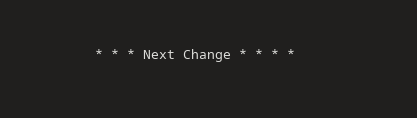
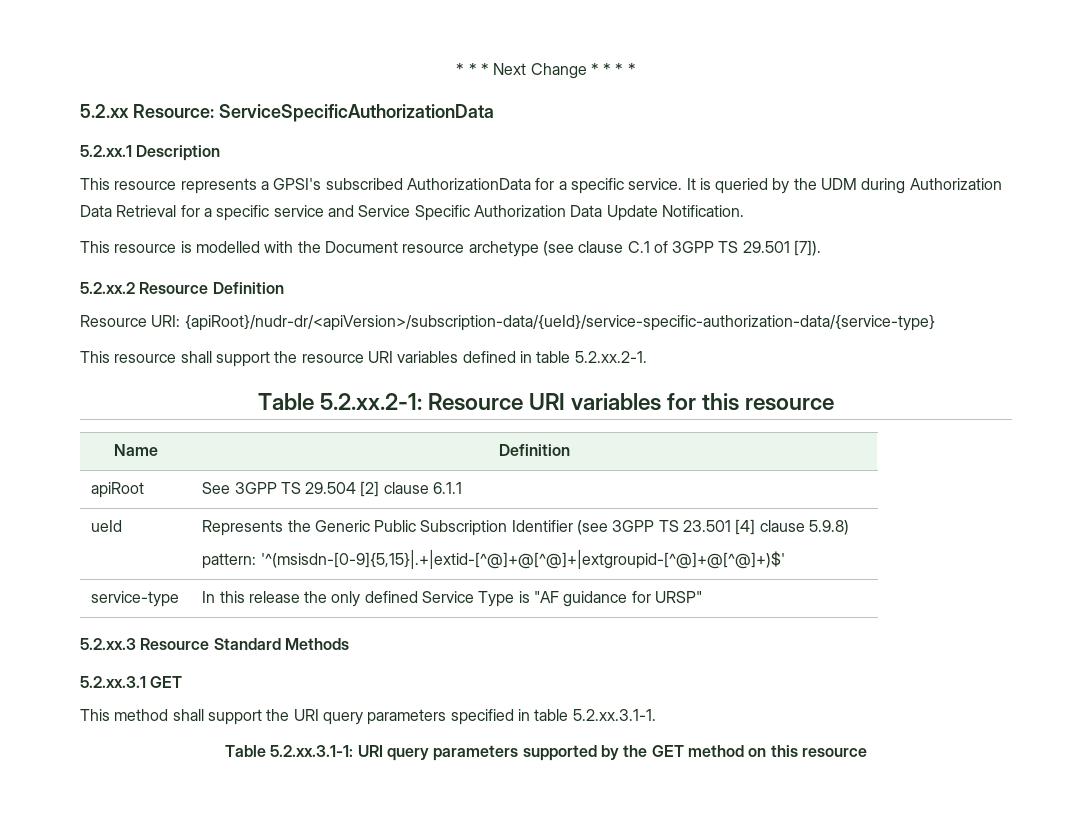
(295, 54) none -> [80,104,494,122] [80,145,221,161] [80,178,1002,194] [80,205,744,221] [80,240,822,257] [80,282,284,294] [80,314,935,331] [80,351,647,367] [257,393,835,411] [114,444,158,456] [499,444,570,456] [91,482,145,498] [202,481,463,497] [91,520,123,532] [202,519,850,536] [202,549,785,569] [91,591,180,607] [202,591,703,607] [80,638,349,650] [80,676,183,688] [80,709,656,725] [225,745,867,761] // 5.2.xx Resource: ServiceSpecificAuthorizationData // 5.2.xx.1 Description // This resource represents a GPSI's subscribed AuthorizationData for a specific service. It is queried by the UDM during Authorization Data Retrieval for a specific service and Service Specific Authorization Data Update Notification. // This resource is modelled with the Document resource archetype (see clause C.1 of 3GPP TS 29.501 [7]). // 5.2.xx.2 Resource Definition // Resource URI: {apiRoot}/nudr-dr/<apiVersion>/subscription-data/{ueId}/service-specific-authorization-data/{service-type} // This resource shall support the resource URI variables defined in table 5.2.xx.2-1. // Table 5.2.xx.2-1: Resource URI variables for this resource // Name | Definition // apiRoot | See 3GPP TS 29.504 [2] clause 6.1.1 // ueId | Represents the Generic Public Subscription Identifier (see 3GPP TS 23.501 [4] clause 5.9.8) // pattern: '^(msisdn-[0-9]{5,15}|.+|extid-[^@]+@[^@]+|extgroupid-[^@]+@[^@]+)$' // service-type | In this release the only defined Service Type is "AF guidance for URSP" // 5.2.xx.3 Resource Standard Methods // 5.2.xx.3.1 GET // This method shall support the URI query parameters specified in table 5.2.xx.3.1-1. // Table 5.2.xx.3.1-1: URI query parameters supported by the GET method on this resource

